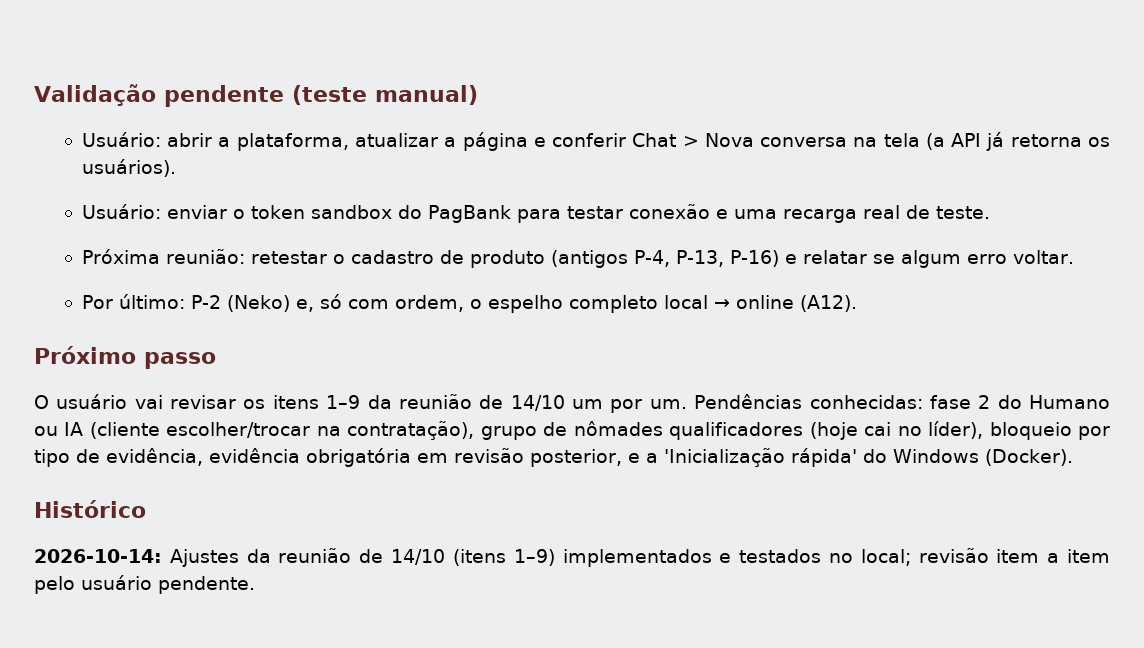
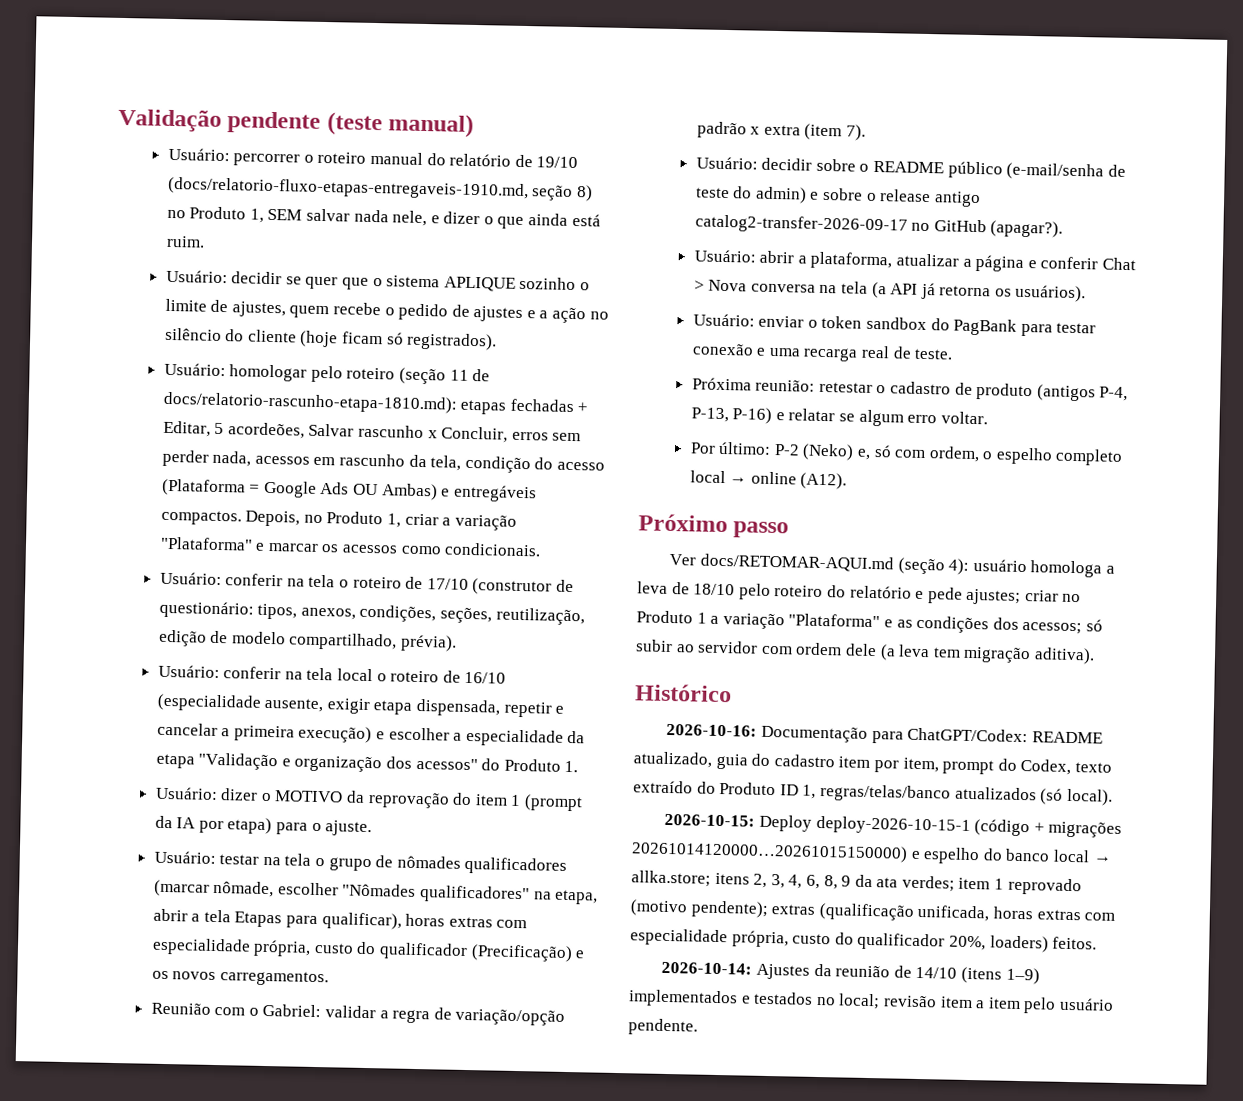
(478, 95) none -> [167,147,579,169] [167,176,593,202] [166,206,601,230] [165,235,205,248] [165,269,590,292] [164,298,609,324] [164,327,498,351] [163,362,491,385] [162,391,589,415] [162,420,582,443] [161,449,605,474] [161,478,537,503] [160,509,517,531] [159,536,542,557] [159,571,574,596] [158,600,585,626] [158,629,457,652] [157,664,507,684] [156,693,565,718] [156,722,586,747] [155,752,579,773] [154,786,583,812] [154,815,373,837] [153,850,568,875] [153,879,599,905] [152,908,528,930] [151,937,586,963] [151,970,329,987] [150,1002,566,1026] [696,121,866,141] [695,156,1126,181] [695,186,981,208] [694,214,1064,238] // Usuário: percorrer o roteiro manual do relatório de 19/10 (docs/relatorio-fluxo-etapas-entregaveis-1910.md, seção 8) no Produto 1, SEM salvar nada nele, e dizer o que ainda está ruim. // Usuário: decidir se quer que o sistema APLIQUE sozinho o limite de ajustes, quem recebe o pedido de ajustes e a ação no silêncio do cliente (hoje ficam só registrados). // Usuário: homologar pelo roteiro (seção 11 de docs/relatorio-rascunho-etapa-1810.md): etapas fechadas + Editar, 5 acordeões, Salvar rascunho x Concluir, erros sem perder nada, acessos em rascunho da tela, condição do acesso (Plataforma = Google Ads OU Ambas) e entregáveis compactos. Depois, no Produto 1, criar a variação "Plataforma" e marcar os acessos como condicionais. // Usuário: conferir na tela o roteiro de 17/10 (construtor de questionário: tipos, anexos, condições, seções, reutilização, edição de modelo compartilhado, prévia). // Usuário: conferir na tela local o roteiro de 16/10 (especialidade ausente, exigir etapa dispensada, repetir e cancelar a primeira execução) e escolher a especialidade da etapa "Validação e organização dos acessos" do Produto 1. // Usuário: dizer o MOTIVO da reprovação do item 1 (prompt da IA por etapa) para o ajuste. // Usuário: testar na tela o grupo de nômades qualificadores (marcar nômade, escolher "Nômades qualificadores" na etapa, abrir a tela Etapas para qualificar), horas extras com especialidade própria, custo do qualificador (Precificação) e os novos carregamentos. // Reunião com o Gabriel: validar a regra de variação/opção padrão x extra (item 7). // Usuário: decidir sobre o README público (e-mail/senha de teste do admin) e sobre o release antigo catalog2-transfer-2026-09-17 no GitHub (apagar?).
[34,394,1110,413] [34,421,1110,440] [34,448,1073,467] [34,500,146,518] O usuário vai revisar os itens 1–9 da reunião de 14/10 um por um. Pendências conhecidas: fase 2 do Humano ou IA (cliente escolher/trocar na contratação), grupo de nômades qualificadores (hoje cai no líder), bloqueio por tipo de evidência, evidência obrigatória em revisão posterior, e a 'Inicialização rápida' do Windows (Docker). // Histórico -> [669,553,1116,578] [637,581,1082,605] [636,610,1103,635] [635,639,1095,665] [635,683,732,703] [666,723,1103,744] [633,751,1112,775] [633,780,1113,806] [664,813,1123,839] [631,841,1112,865] [631,870,1082,896] [630,899,1116,922] [630,928,1098,953] Ver docs/RETOMAR-AQUI.md (seção 4): usuário homologa a leva de 18/10 pelo roteiro do relatório e pede ajustes; criar no Produto 1 a variação "Plataforma" e as condições dos acessos; só subir ao servidor com ordem dele (a leva tem migração aditiva). // Histórico // 2026-10-16: Documentação para ChatGPT/Codex: README atualizado, guia do cadastro item por item, prompt do Codex, texto extraído do Produto ID 1, regras/telas/banco atualizados (só local). // 2026-10-15: Deploy deploy-2026-10-15-1 (código + migrações 20261014120000…20261015150000) e espelho do banco local → allka.store; itens 2, 3, 4, 6, 8, 9 da ata verdes; item 1 reprovado (motivo pendente); extras (qualificação unificada, horas extras com especialidade própria, custo do qualificador 20%, loaders) feitos.

